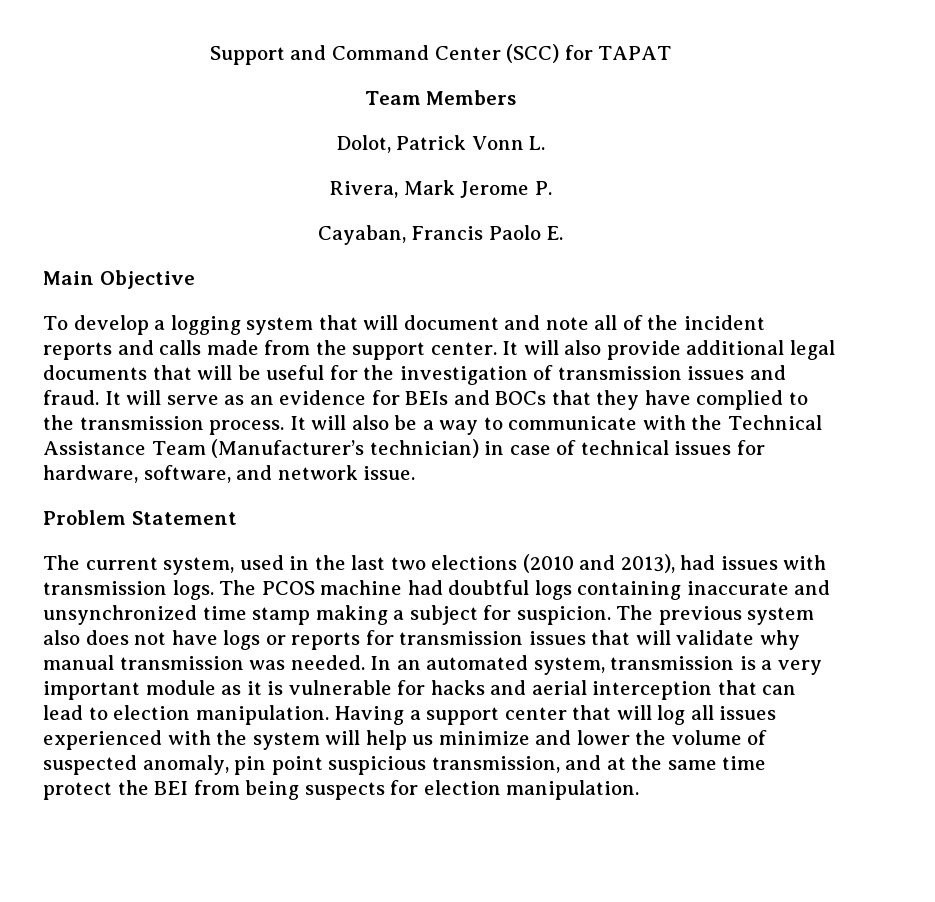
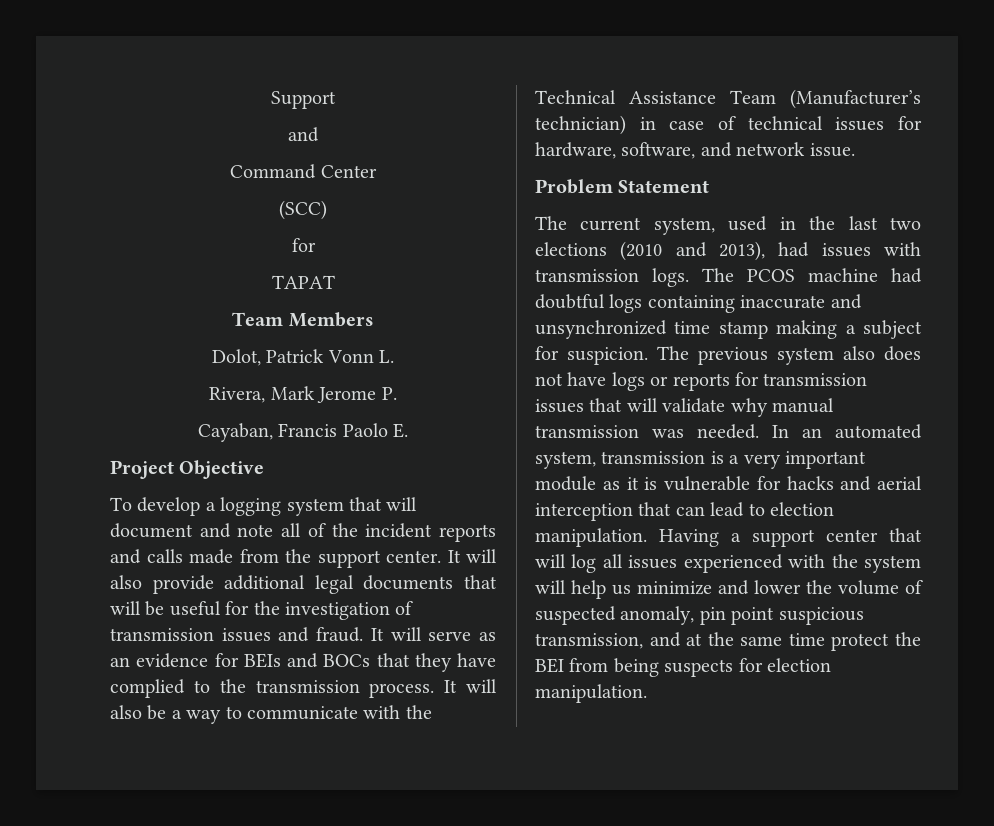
[290,45,327,60] and -> [288,127,319,142] // and //
(501, 53) none -> (377, 171) //
[564,45,593,60] for -> [291,238,316,252] // for //
[43,271,94,285] Main -> [110,460,174,479] Project

